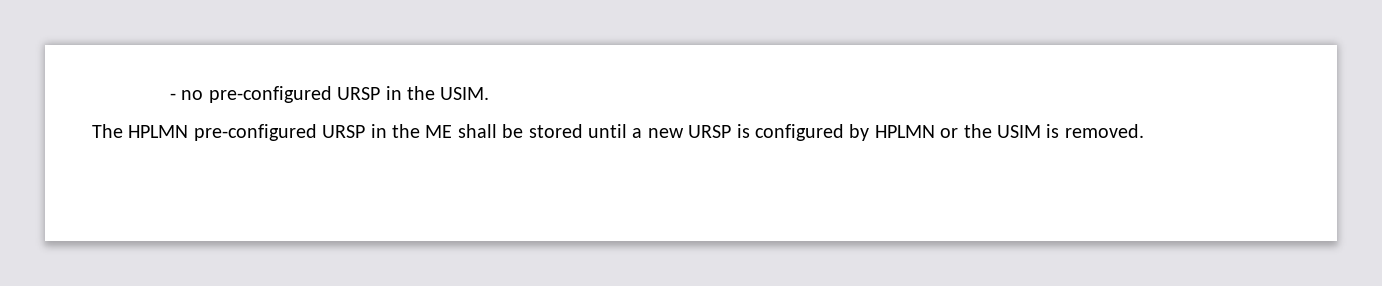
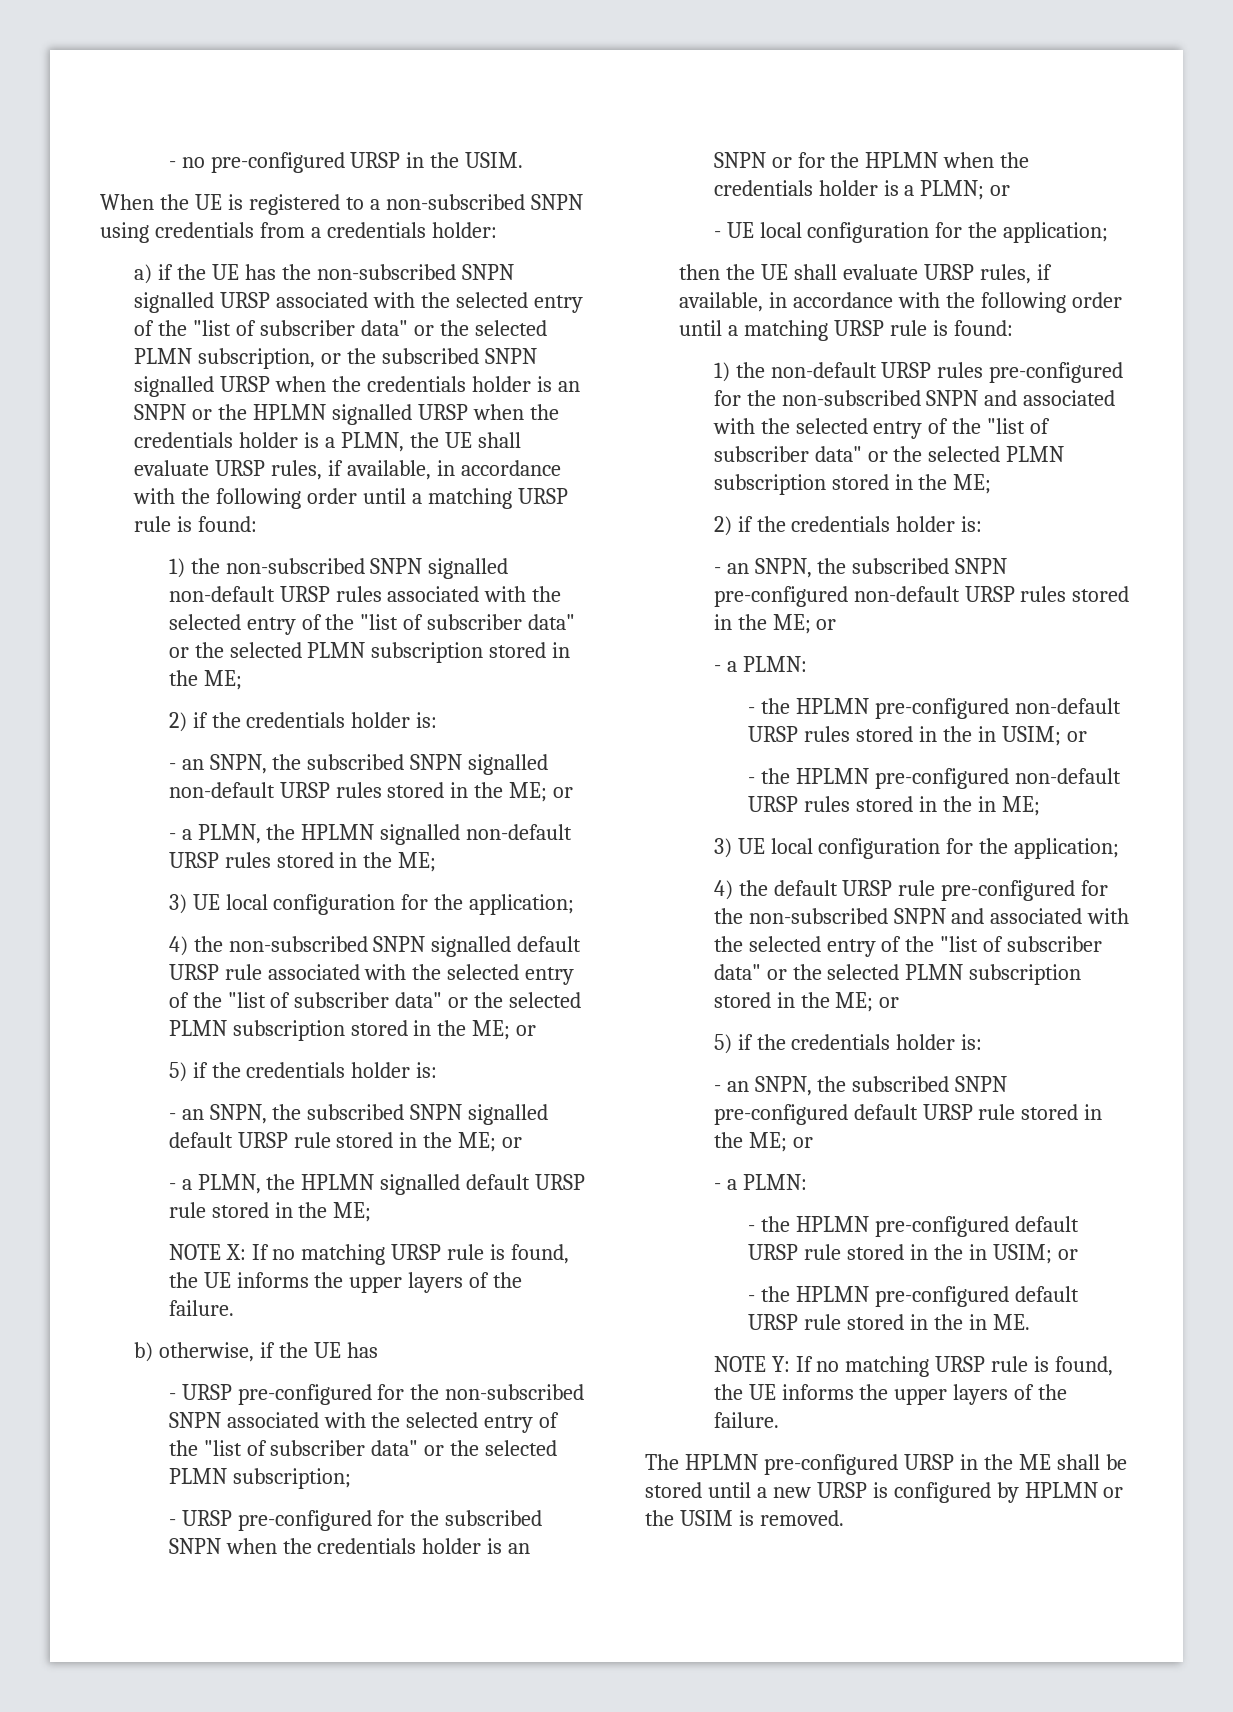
(490, 93) none -> [100,194,583,215] [100,222,497,243] [134,264,514,284] [134,292,583,313] [134,320,547,336] [134,348,538,369] [134,376,580,397] [134,404,559,425] [134,432,521,452] [134,460,561,480] [133,488,568,509] [134,516,258,532] [168,558,509,579] [168,586,562,602] [168,614,576,635] [168,642,571,663] [168,670,242,690] [168,712,438,732] [168,754,549,775] [168,782,574,802] [168,824,573,845] [168,852,437,872] [168,894,575,915] [168,936,582,957] [168,964,575,985] [168,992,582,1008] [168,1020,537,1041] [168,1062,438,1082] [168,1104,549,1125] [168,1132,523,1152] [168,1174,586,1195] [168,1202,372,1222] [168,1244,570,1265] [168,1272,523,1293] [168,1300,234,1316] [134,1342,379,1362] [168,1384,585,1405] [168,1412,560,1433] [168,1440,558,1456] [168,1468,351,1489] [168,1510,543,1531] [168,1538,531,1554] [713,152,1030,168] [713,180,1011,200] [713,222,1109,243] [679,264,1052,284] [679,292,1122,313] [679,320,1013,341] [713,362,1124,383] [713,390,1116,406] [712,418,1051,439] [713,446,1065,462] [713,474,992,495] [713,516,983,536] [713,558,1008,578] [713,586,1130,607] [713,614,837,634] [713,656,807,672] [747,698,1121,719] [747,726,1087,746] [747,768,1121,789] [747,796,1040,816] [713,838,1120,859] [713,880,1109,901] [713,908,1130,924] [713,936,1103,957] [713,964,1082,985] [713,992,900,1012] [713,1034,983,1054] [713,1076,1008,1096] [713,1104,1103,1125] [713,1132,813,1152] [713,1174,807,1190] [747,1216,1079,1237] [747,1244,1078,1264] [747,1286,1079,1307] [747,1314,1030,1330] [713,1356,1114,1377] [713,1384,1068,1405] [713,1412,779,1428] // When the UE is registered to a non-subscribed SNPN using credentials from a credentials holder: // a) if the UE has the non-subscribed SNPN signalled URSP associated with the selected entry of the "list of subscriber data" or the selected PLMN subscription, or the subscribed SNPN signalled URSP when the credentials holder is an SNPN or the HPLMN signalled URSP when the credentials holder is a PLMN, the UE shall evaluate URSP rules, if available, in accordance with the following order until a matching URSP rule is found: // 1) the non-subscribed SNPN signalled non-default URSP rules associated with the selected entry of the "list of subscriber data" or the selected PLMN subscription stored in the ME; // 2) if the credentials holder is: // - an SNPN, the subscribed SNPN signalled non-default URSP rules stored in the ME; or // - a PLMN, the HPLMN signalled non-default URSP rules stored in the ME; // 3) UE local configuration for the application; // 4) the non-subscribed SNPN signalled default URSP rule associated with the selected entry of the "list of subscriber data" or the selected PLMN subscription stored in the ME; or // 5) if the credentials holder is: // - an SNPN, the subscribed SNPN signalled default URSP rule stored in the ME; or // - a PLMN, the HPLMN signalled default URSP rule stored in the ME; // NOTE X: If no matching URSP rule is found, the UE informs the upper layers of the failure. // b) otherwise, if the UE has // - URSP pre-configured for the non-subscribed SNPN associated with the selected entry of the "list of subscriber data" or the selected PLMN subscription; // - URSP pre-configured for the subscribed SNPN when the credentials holder is an SNPN or for the HPLMN when the credentials holder is a PLMN; or // - UE local configuration for the application; // then the UE shall evaluate URSP rules, if available, in accordance with the following order until a matching URSP rule is found: // 1) the non-default URSP rules pre-configured for the non-subscribed SNPN and associated with the selected entry of the "list of subscriber data" or the selected PLMN subscription stored in the ME; // 2) if the credentials holder is: // - an SNPN, the subscribed SNPN pre-configured non-default URSP rules stored in the ME; or // - a PLMN: // - the HPLMN pre-configured non-default URSP rules stored in the in USIM; or // - the HPLMN pre-configured non-default URSP rules stored in the in ME; // 3) UE local configuration for the application; // 4) the default URSP rule pre-configured for the non-subscribed SNPN and associated with the selected entry of the "list of subscriber data" or the selected PLMN subscription stored in the ME; or // 5) if the credentials holder is: // - an SNPN, the subscribed SNPN pre-configured default URSP rule stored in the ME; or // - a PLMN: // - the HPLMN pre-configured default URSP rule stored in the in USIM; or // - the HPLMN pre-configured default URSP rule stored in the in ME. // NOTE Y: If no matching URSP rule is found, the UE informs the upper layers of the failure.

